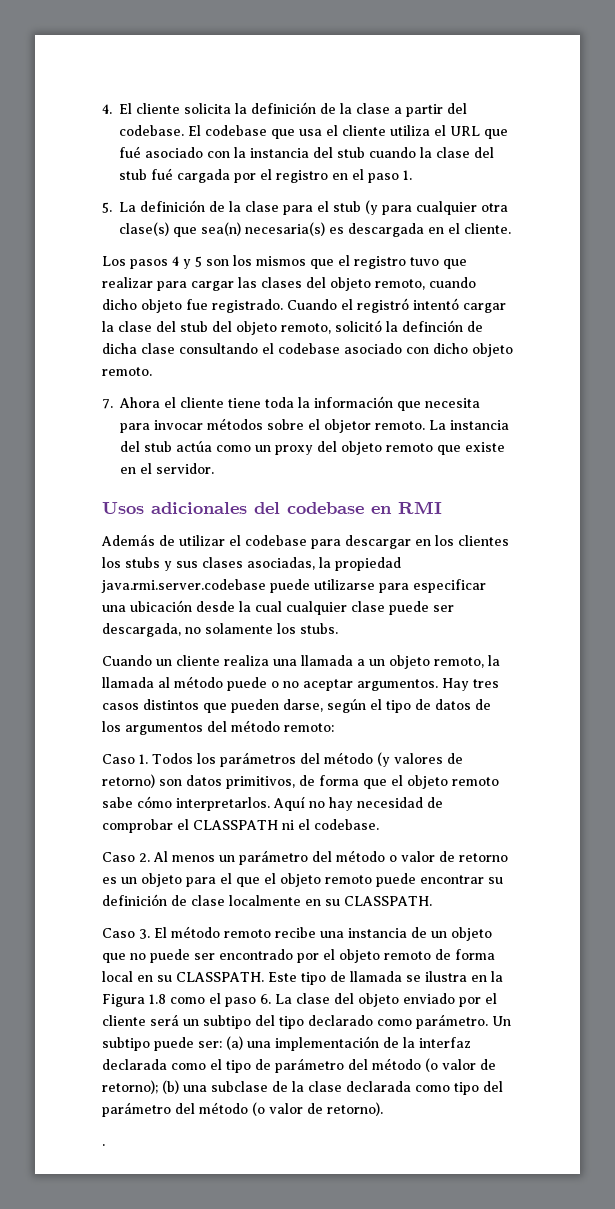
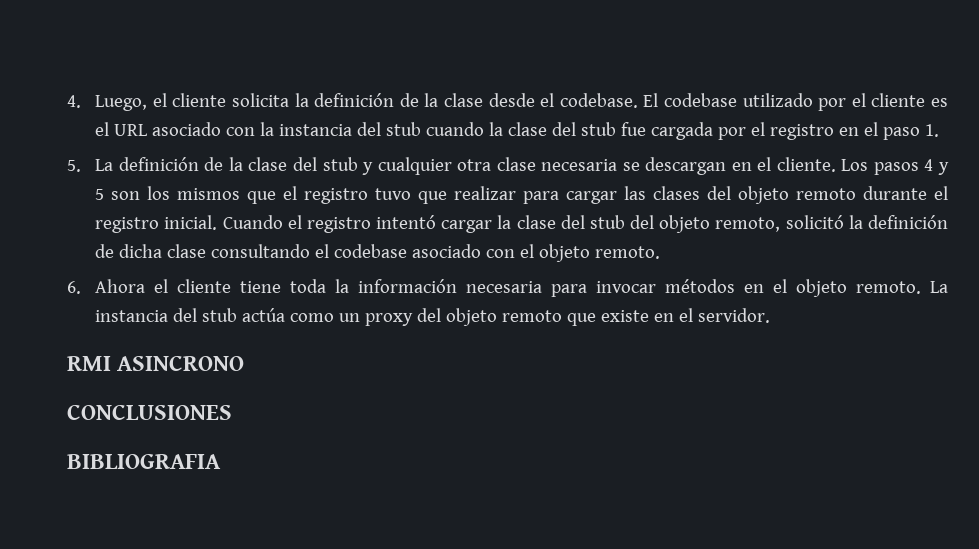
[119,103,133,114] El -> [95,93,167,111] Luego, el
[394,103,468,117] a partir del -> [488,93,555,107] desde el
[271,125,431,139] que usa el cliente utiliza -> [742,93,949,111] utilizado por el cliente es
[484,129,509,139] [119,146,142,158] que fué -> (148, 130) none
[151,168,174,180] fué -> [621,122,647,136] fue
[283,200,509,215] [119,222,425,237] para el stub (y para cualquier otra clase(s) que sea(n) necesaria(s) es descargada -> [292,157,727,175] del stub y cualquier otra clase necesaria se descargan
(512, 228) // -> (836, 164) none
[375,277,476,290] [102,299,283,313] remoto, cuando dicho objeto fue registrado. -> [796,186,948,200] [95,215,218,233] remoto durante el registro inicial.
[357,298,409,313] registró -> [306,217,371,233] registro
[402,320,463,332] definción -> [867,215,948,229] definición
[433,343,468,354] dicho -> [520,244,535,258] el
[102,399,113,409] 7. -> [67,281,81,294] 6.
[397,398,480,411] que necesita -> [466,281,543,293] necesaria
[267,419,371,433] sobre el objetor -> [744,279,848,297] en el objeto
[102,501,442,514] [101,534,509,549] [102,557,401,571] [101,579,486,593] [102,600,454,615] [102,623,338,637] [102,655,500,669] [102,676,499,691] [102,699,491,713] [102,720,334,735] [102,752,463,767] [102,774,499,789] [102,796,443,811] [102,819,379,833] [102,850,508,865] [102,873,503,887] [102,894,432,906] [102,926,492,941] [102,949,495,963] [102,971,503,985] [102,993,497,1007] [102,1014,511,1029] [102,1036,471,1051] [102,1058,496,1073] [102,1080,503,1095] [102,1102,383,1117] [102,1144,105,1146] Usos adicionales del codebase en RMI // Además de utilizar el codebase para descargar en los clientes los stubs y sus clases asociadas, la propiedad java.rmi.server.codebase puede utilizarse para especificar una ubicación desde la cual cualquier clase puede ser descargada, no solamente los stubs. // Cuando un cliente realiza una llamada a un objeto remoto, la llamada al método puede o no aceptar argumentos. Hay tres casos distintos que pueden darse, según el tipo de datos de los argumentos del método remoto: // Caso 1. Todos los parámetros del método (y valores de retorno) son datos primitivos, de forma que el objeto remoto sabe cómo interpretarlos. Aquí no hay necesidad de comprobar el CLASSPATH ni el codebase. // Caso 2. Al menos un parámetro del método o valor de retorno es un objeto para el que el objeto remoto puede encontrar su definición de clase localmente en su CLASSPATH. // Caso 3. El método remoto recibe una instancia de un objeto que no puede ser encontrado por el objeto remoto de forma local en su CLASSPATH. Este tipo de llamada se ilustra en la Figura 1.8 como el paso 6. La clase del objeto enviado por el cliente será un subtipo del tipo declarado como parámetro. Un subtipo puede ser: (a) una implementación de la interfaz declarada como el tipo de parámetro del método (o valor de retorno); (b) una subclase de la clase declarada como tipo del parámetro del método (o valor de retorno). // . -> [67,356,245,371] [67,405,232,420] [67,454,221,469] RMI ASINCRONO // CONCLUSIONES // BIBLIOGRAFIA

